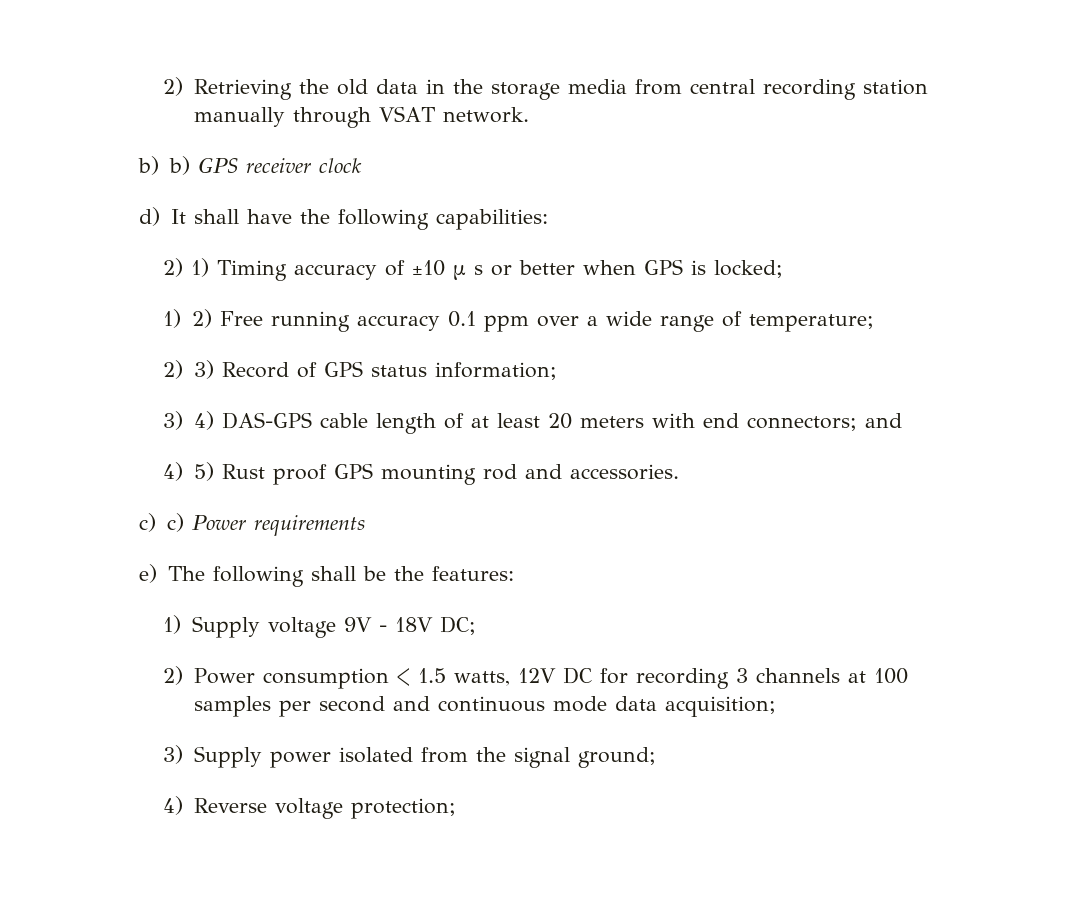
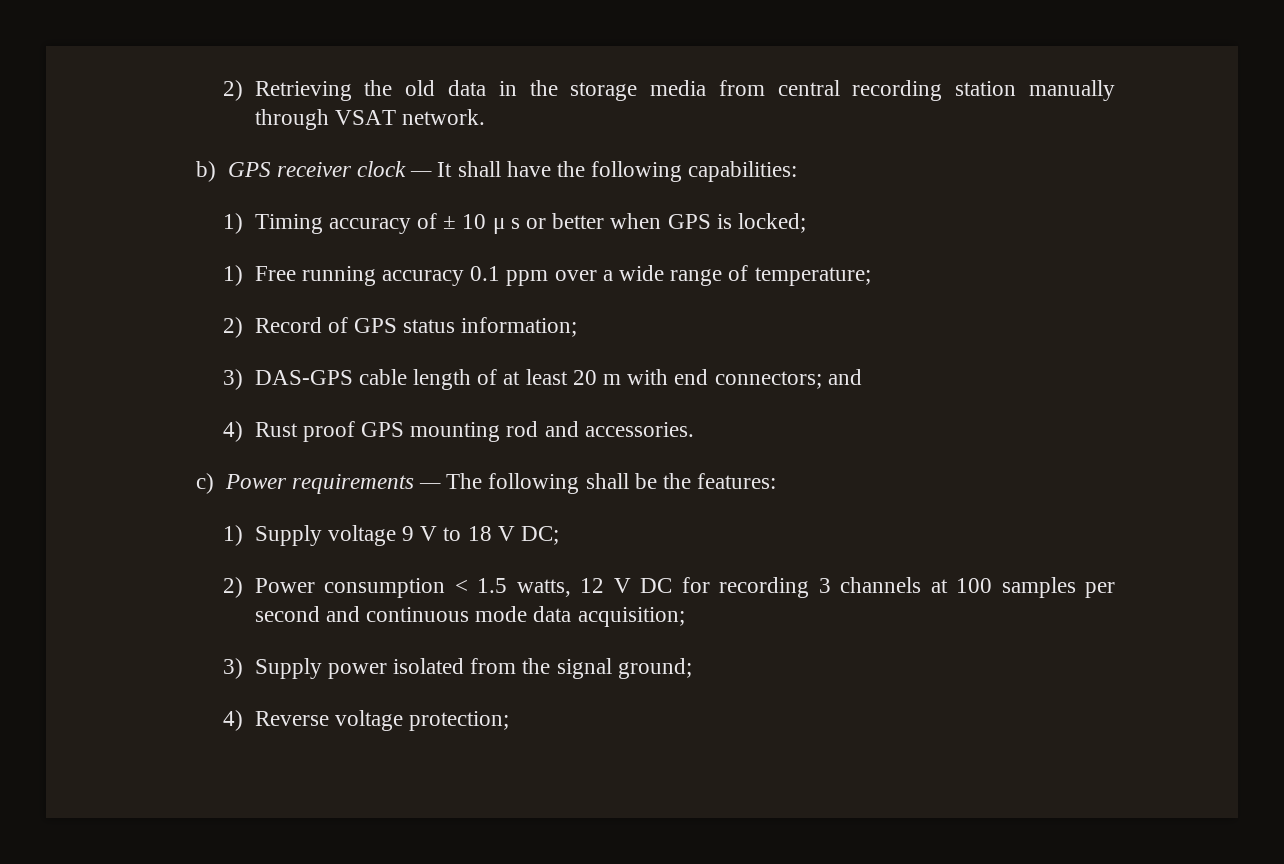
[168,156,190,175] b) -> (217, 171) none
[139,207,161,226] // d) -> [410,171,433,177] —
[163,258,184,277] 2) -> (798, 171) none
[412,260,446,276] ±10 -> [443,214,487,229] ± 10
[192,309,213,328] 2) -> (244, 275) none
[194,360,215,379] 3) -> (244, 327) none
[194,411,215,430] 4) -> (244, 379) none
[580,416,645,428] meters -> [603,374,622,385] m
[194,462,215,481] 5) -> (244, 431) none
[166,513,184,532] c) -> (215, 483) none
[139,564,158,583] // e) -> [418,483,441,489] —
[344,617,434,632] 9V - 18V -> [401,526,515,541] 9 V to 18 V
[518,668,557,683] 12V -> [580,578,631,593] 12 V

